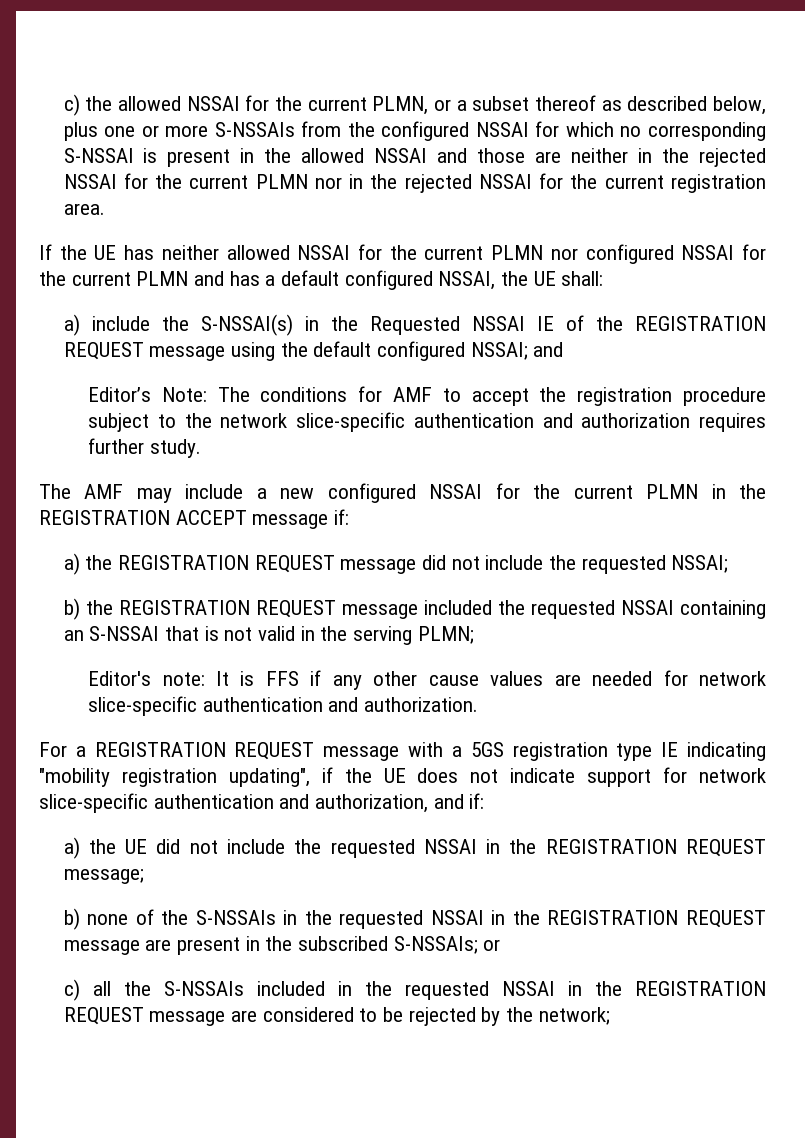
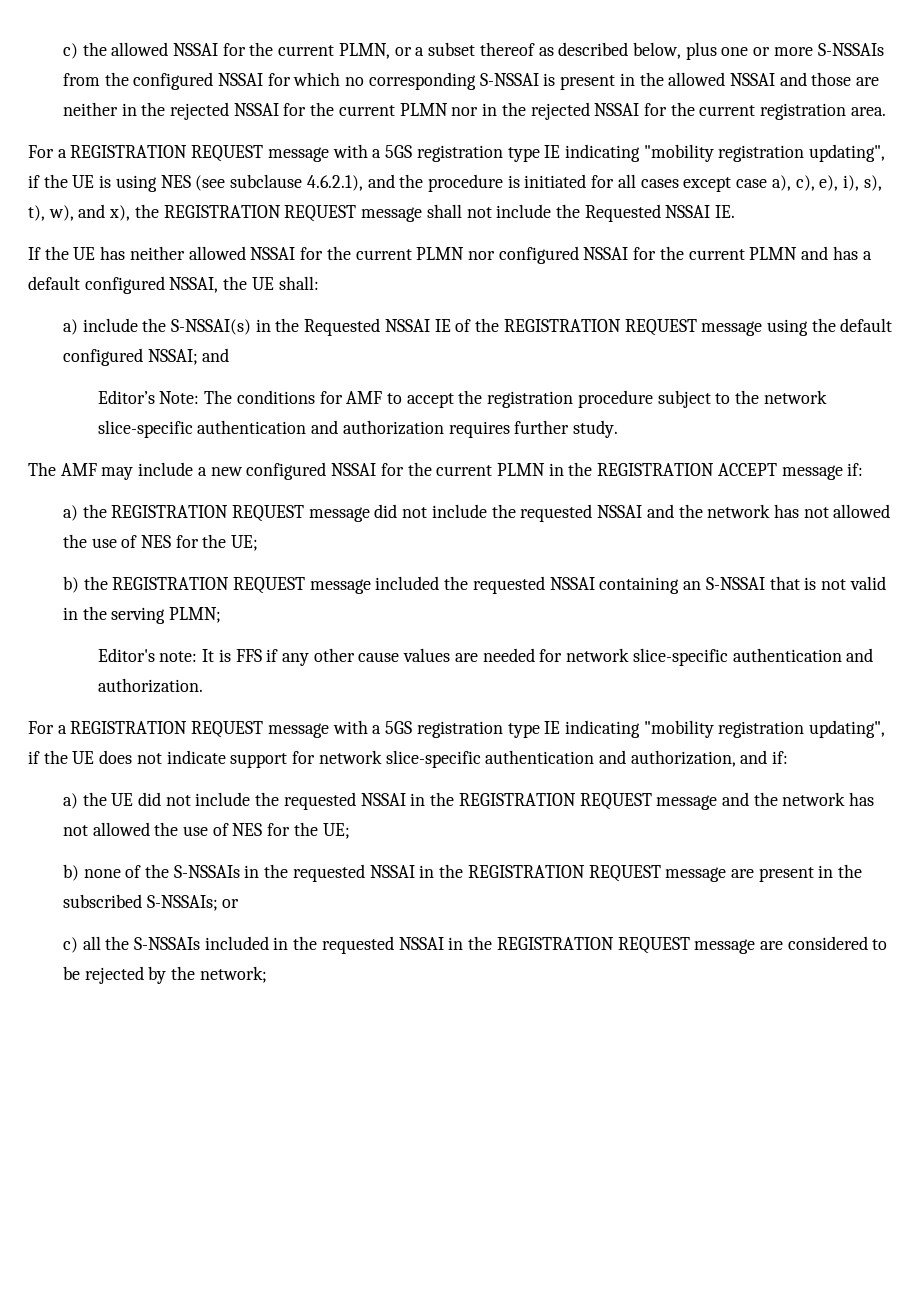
(105, 209) none -> [28,144,886,162] [28,174,882,192] [28,204,736,222] // For a REGISTRATION REQUEST message with a 5GS registration type IE indicating "mobility registration updating", if the UE is using NES (see subclause 4.6.2.1), and the procedure is initiated for all cases except case a), c), e), i), s), t), w), and x), the REGISTRATION REQUEST message shall not include the Requested NSSAI IE.
[671,555,729,573] NSSAI; -> [597,504,891,518] [62,534,259,551] NSSAI and the network has not allowed the use of NES for the UE;
[63,869,144,884] message; -> [656,792,875,810] [62,822,350,839] message and the network has not allowed the use of NES for the UE;

